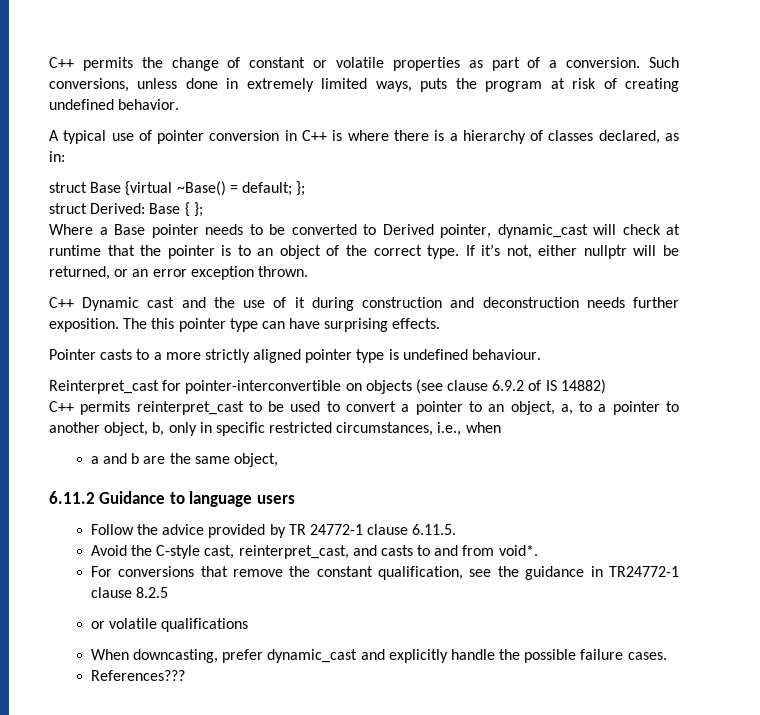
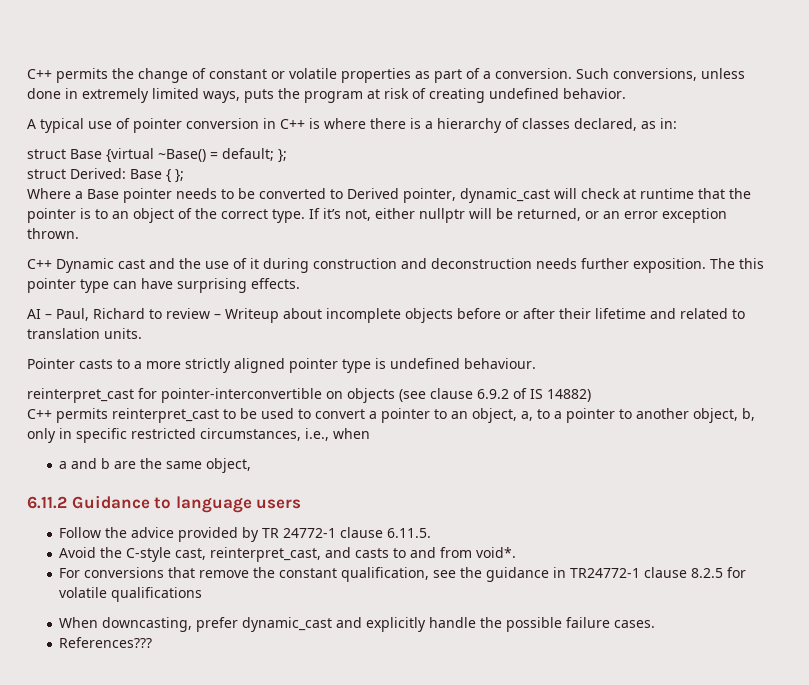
(441, 323) none -> [27,308,745,323] [27,328,142,339] // AI – Paul, Richard to review – Writeup about incomplete objects before or after their lifetime and related to translation units.
[49,380,159,394] Reinterpret_cast -> [27,388,134,403] reinterpret_cast
[90,621,105,629] // or -> [727,567,747,578] for

